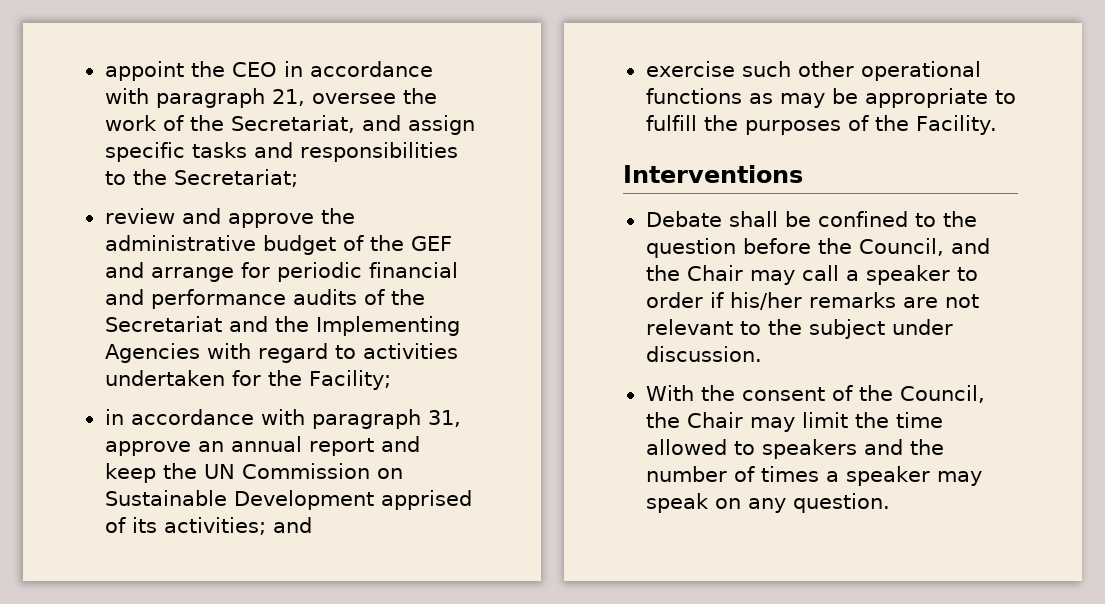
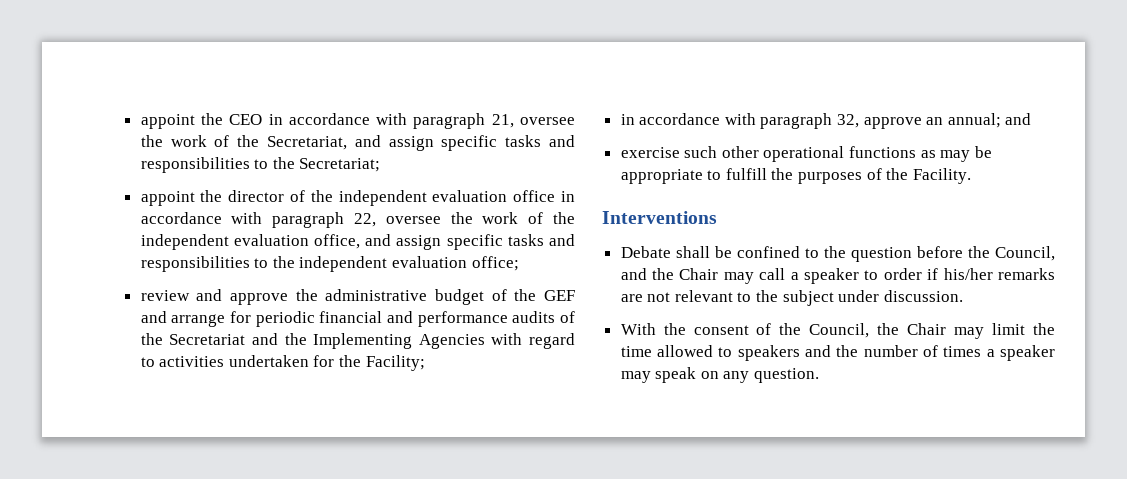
(298, 178) none -> [140,190,575,206] [140,212,576,228] [140,234,576,250] [140,256,519,272] // appoint the director of the independent evaluation office in accordance with paragraph 22, oversee the work of the independent evaluation office, and assign specific tasks and responsibilities to the independent evaluation office;
[427,410,461,427] 31, -> [837,114,860,128] 32,
[230,436,420,456] [104,463,403,483] [104,490,472,510] [104,517,266,535] annual report and keep the UN Commission on Sustainable Development apprised of its activities; -> [947,113,1001,128] annual;

